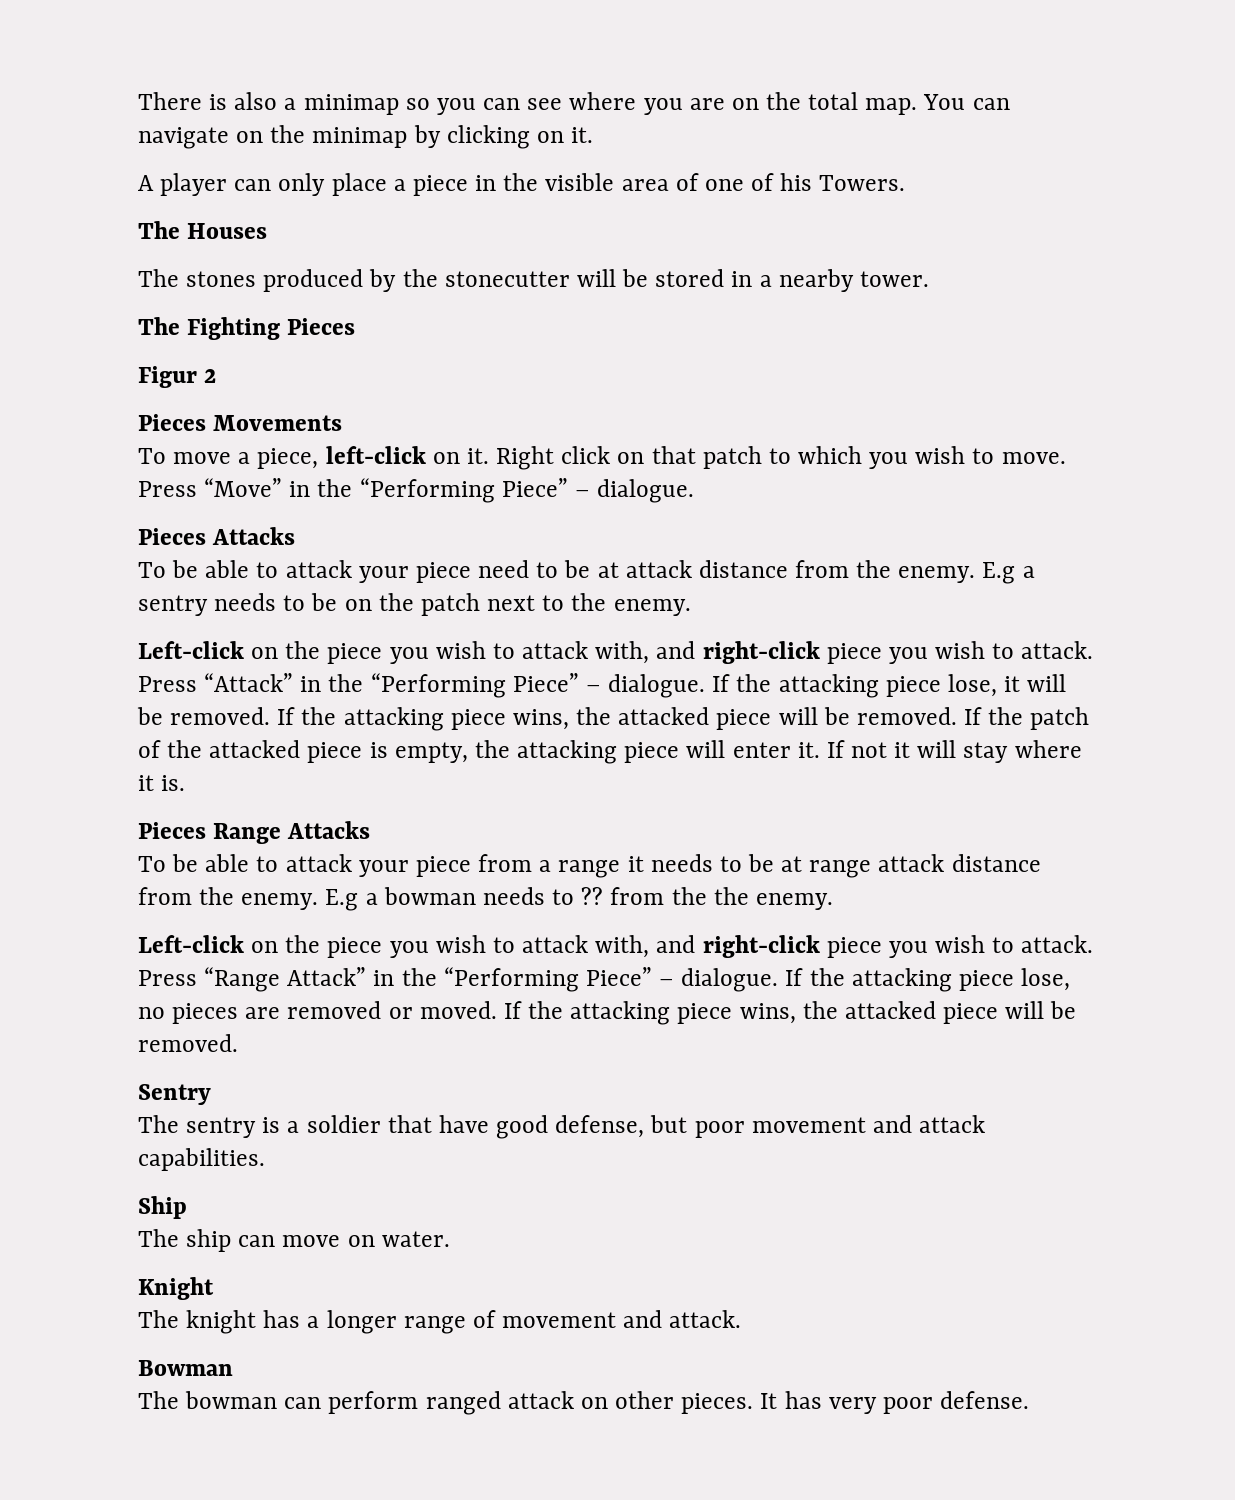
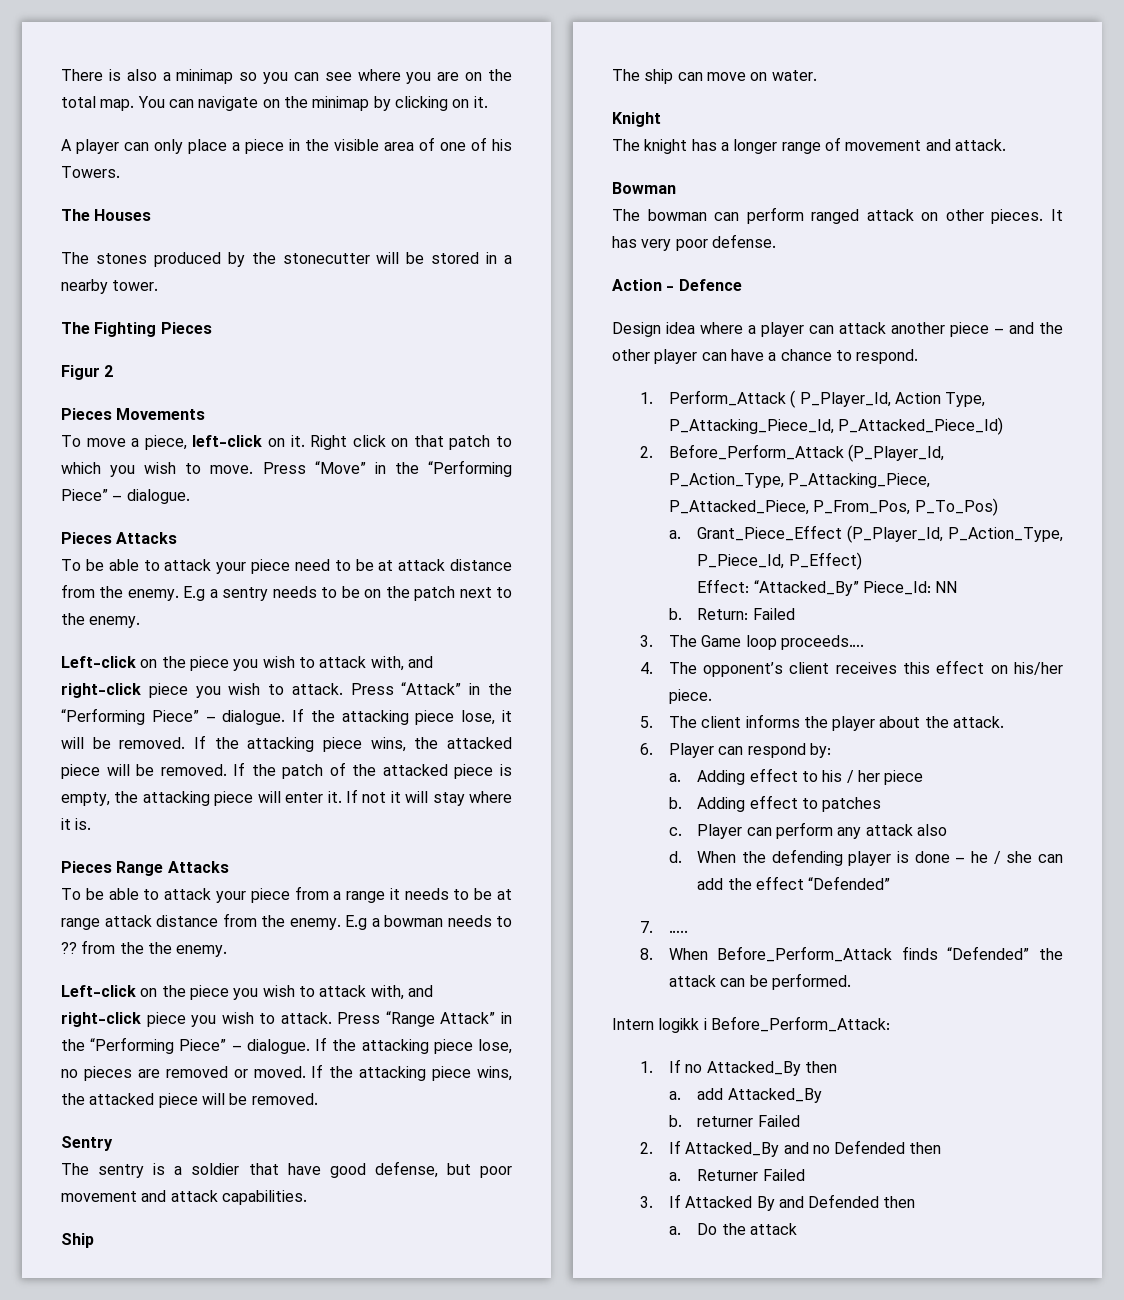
(1030, 1400) none -> [612,279,742,291] [612,322,1063,337] [612,349,919,364] [640,390,986,408] [668,417,1004,435] [640,444,945,462] [668,473,931,488] [668,498,998,516] [668,525,1063,543] [697,552,862,570] [697,579,958,596] [668,608,795,620] [640,635,864,650] [640,660,1063,677] [668,689,712,704] [640,714,1005,731] [640,743,831,758] [668,768,924,785] [668,795,882,812] [668,822,947,839] [668,849,1064,866] [697,876,891,890] [640,921,688,933] [640,946,1063,962] [668,973,851,990] [612,1016,890,1033] [640,1059,837,1076] [668,1088,822,1103] [668,1115,800,1127] [640,1140,942,1157] [668,1169,805,1181] [640,1194,916,1211] [668,1223,797,1235] // Action - Defence // Design idea where a player can attack another piece – and the other player can have a chance to respond. // 1. Perform_Attack ( P_Player_Id, Action Type, P_Attacking_Piece_Id, P_Attacked_Piece_Id) // 2. Before_Perform_Attack (P_Player_Id, P_Action_Type, P_Attacking_Piece, P_Attacked_Piece, P_From_Pos, P_To_Pos) // a. Grant_Piece_Effect (P_Player_Id, P_Action_Type, P_Piece_Id, P_Effect) // Effect: “Attacked_By” Piece_Id: NN // b. Return: Failed // 3. The Game loop proceeds…. // 4. The opponent’s client receives this effect on his/her piece. // 5. The client informs the player about the attack. // 6. Player can respond by: // a. Adding effect to his / her piece // b. Adding effect to patches // c. Player can perform any attack also // d. When the defending player is done – he / she can add the effect “Defended” // 7. ….. // 8. When Before_Perform_Attack finds “Defended” the attack can be performed. // Intern logikk i Before_Perform_Attack: // 1. If no Attacked_By then // a. add Attacked_By // b. returner Failed // 2. If Attacked_By and no Defended then // a. Returner Failed // 3. If Attacked By and Defended then // a. Do the attack

